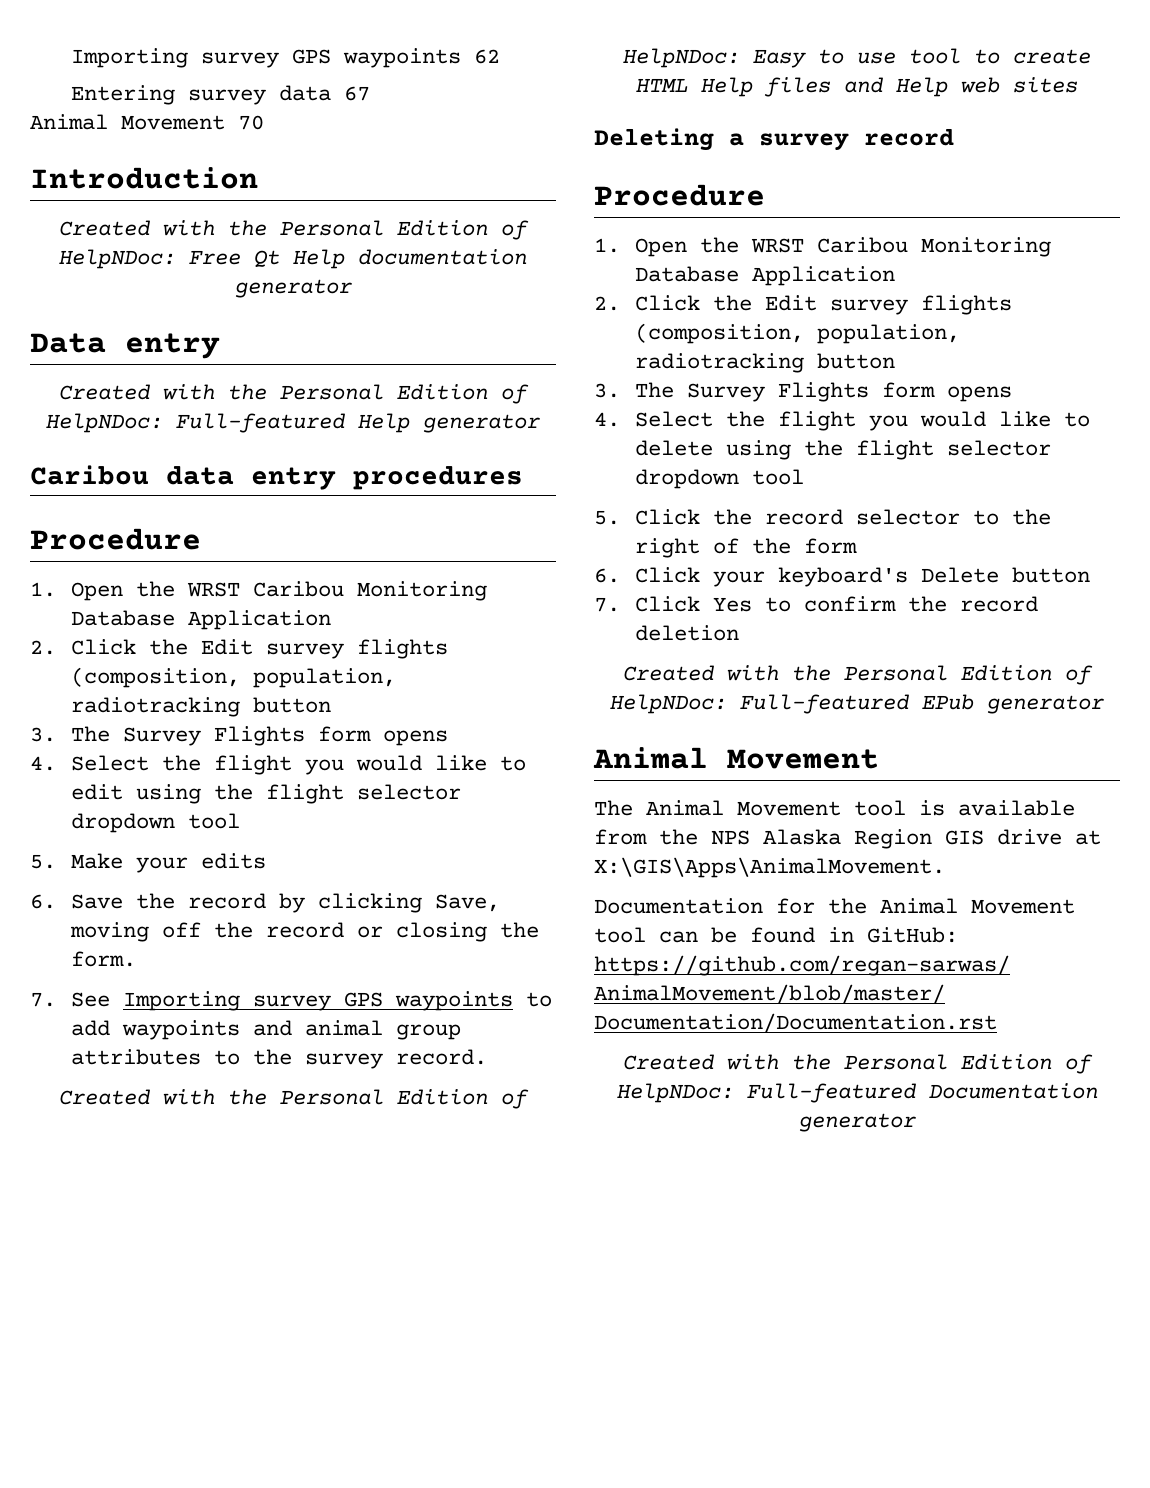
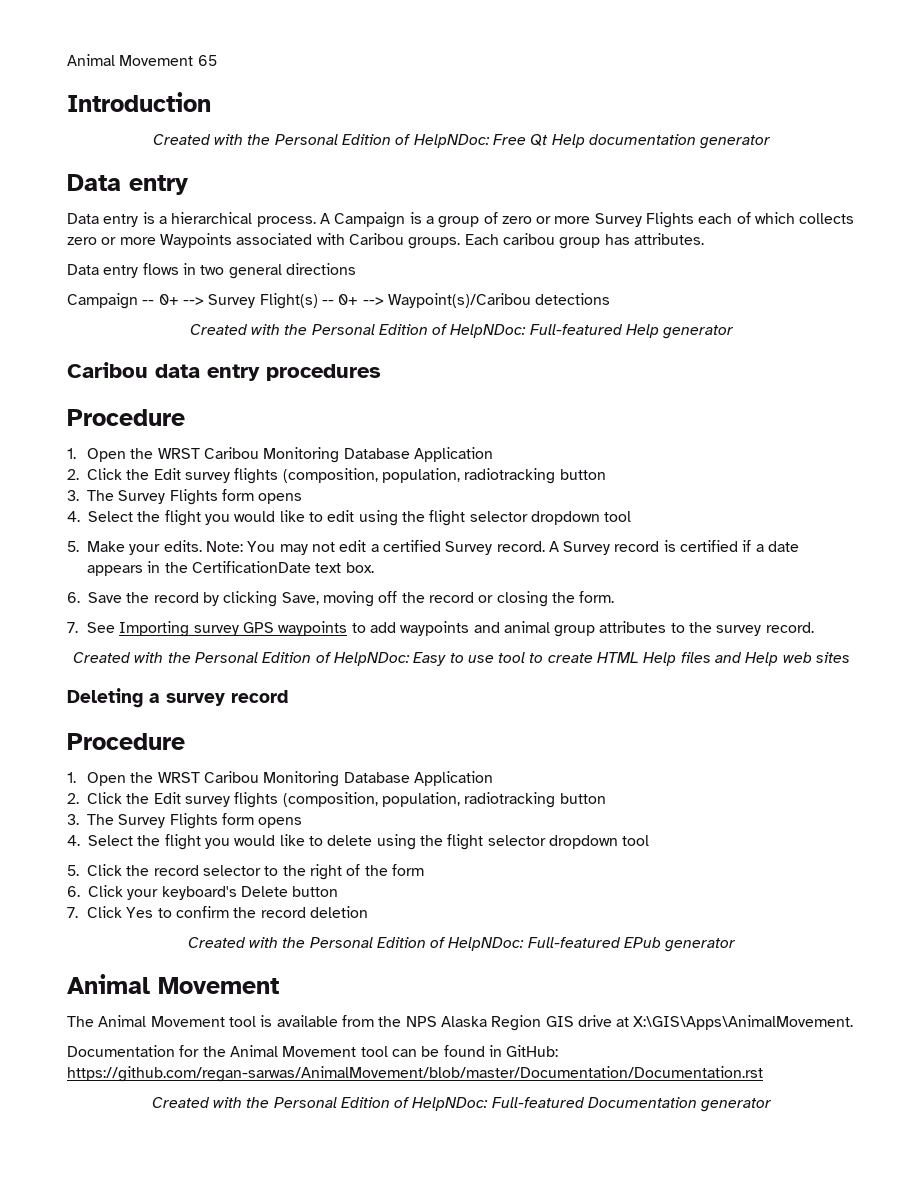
[71,48,501,68] [71,85,371,105] [30,114,264,130] Importing survey GPS waypoints 62 // Entering survey data 67 // Animal Movement 70 -> [67,54,217,66] Animal Movement 65
(220, 346) none -> [67,212,855,228] [67,233,704,249] [67,263,356,279] [67,293,611,309] // Data entry is a hierarchical process. A Campaign is a group of zero or more Survey Flights each of which collects zero or more Waypoints associated with Caribou groups. Each caribou group has attributes. // Data entry flows in two general directions // Campaign -- 0+ --> Survey Flight(s) -- 0+ --> Waypoint(s)/Caribou detections
[201,853,267,869] edits -> [163,540,800,555] [87,561,374,576] edits. Note: You may not edit a certified Survey record. A Survey record is certified if a date appears in the CertificationDate text box.

